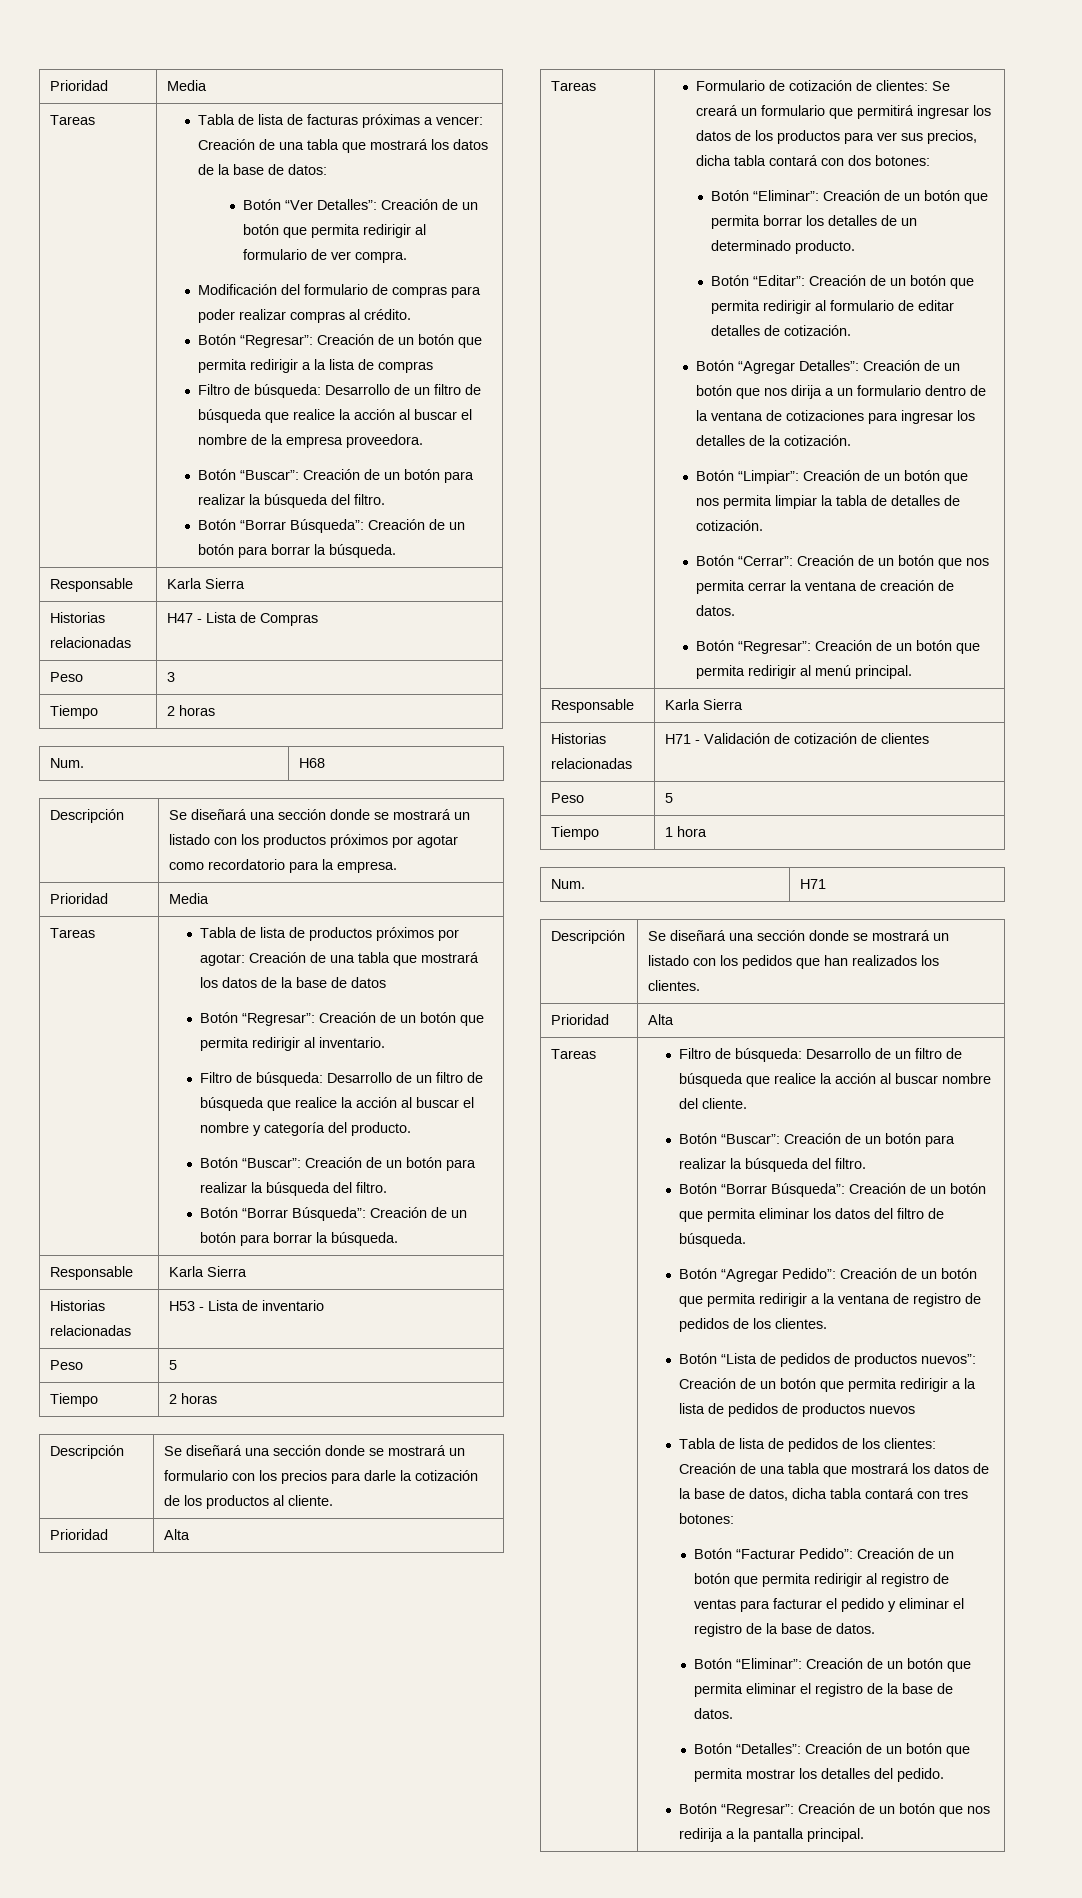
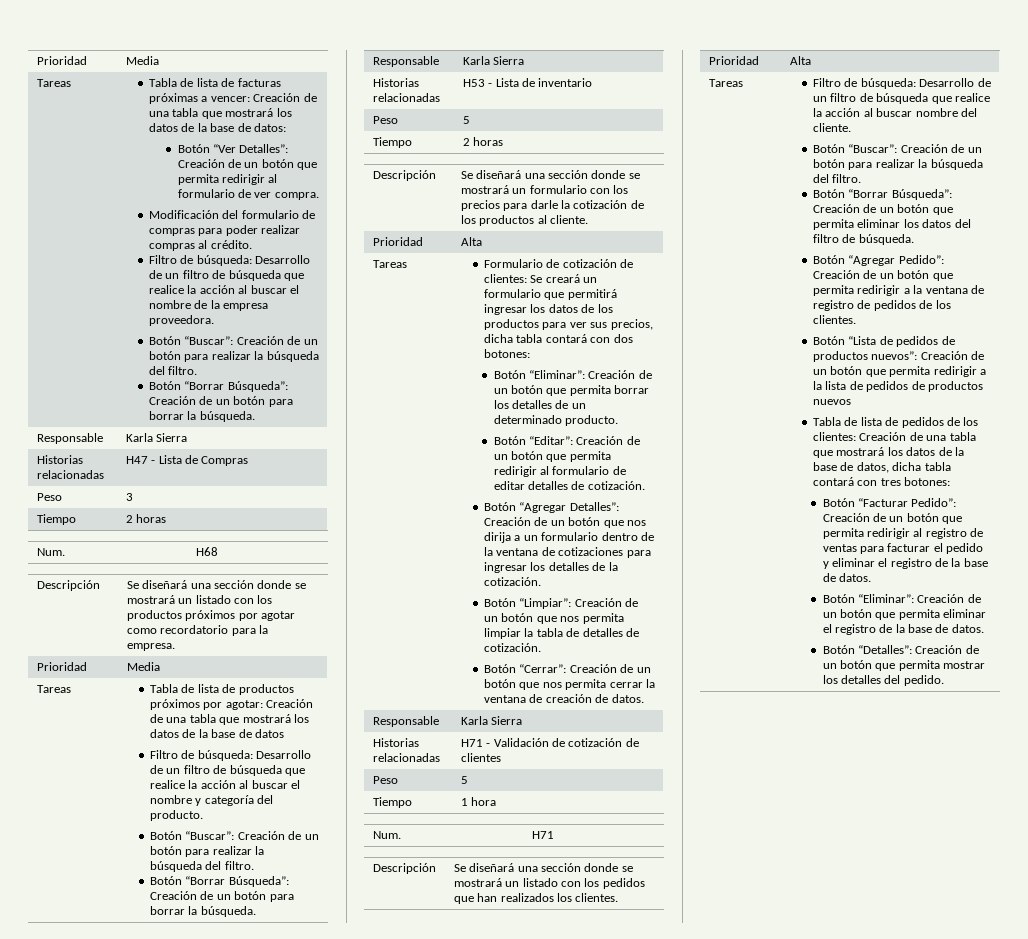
[197,334,482,348] [197,359,433,373] // Botón “Regresar”: Creación de un botón que permita redirigir a la lista de compras -> (252, 244) none
[199,1012,484,1026] [199,1037,385,1051] // Botón “Regresar”: Creación de un botón que permita redirigir al inventario. -> (284, 733) none
[695,640,980,654] [695,665,912,679] // Botón “Regresar”: Creación de un botón que permita redirigir al menú principal. -> (644, 698) none
[678,1803,990,1817] [678,1828,864,1842] // Botón “Regresar”: Creación de un botón que nos redirija a la pantalla principal. -> (944, 680) none

